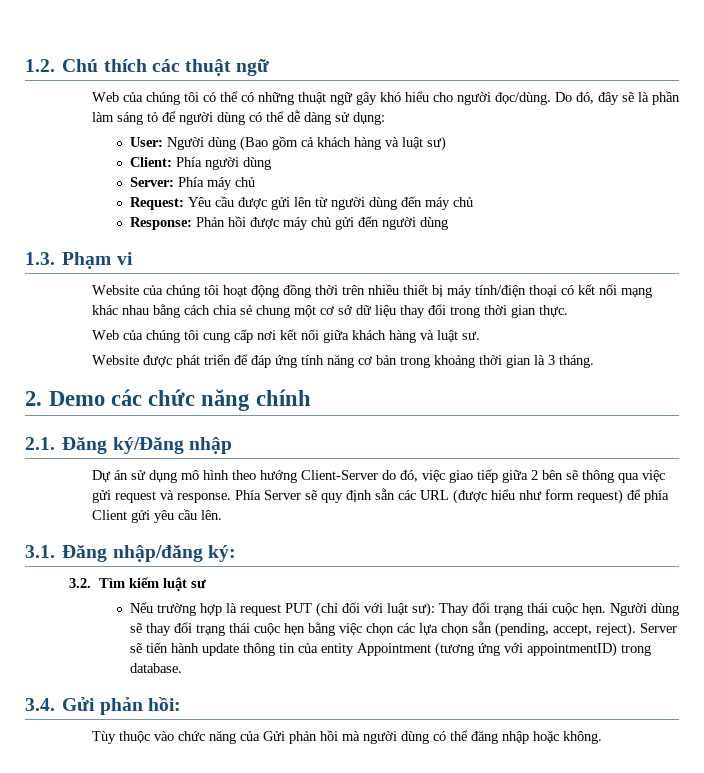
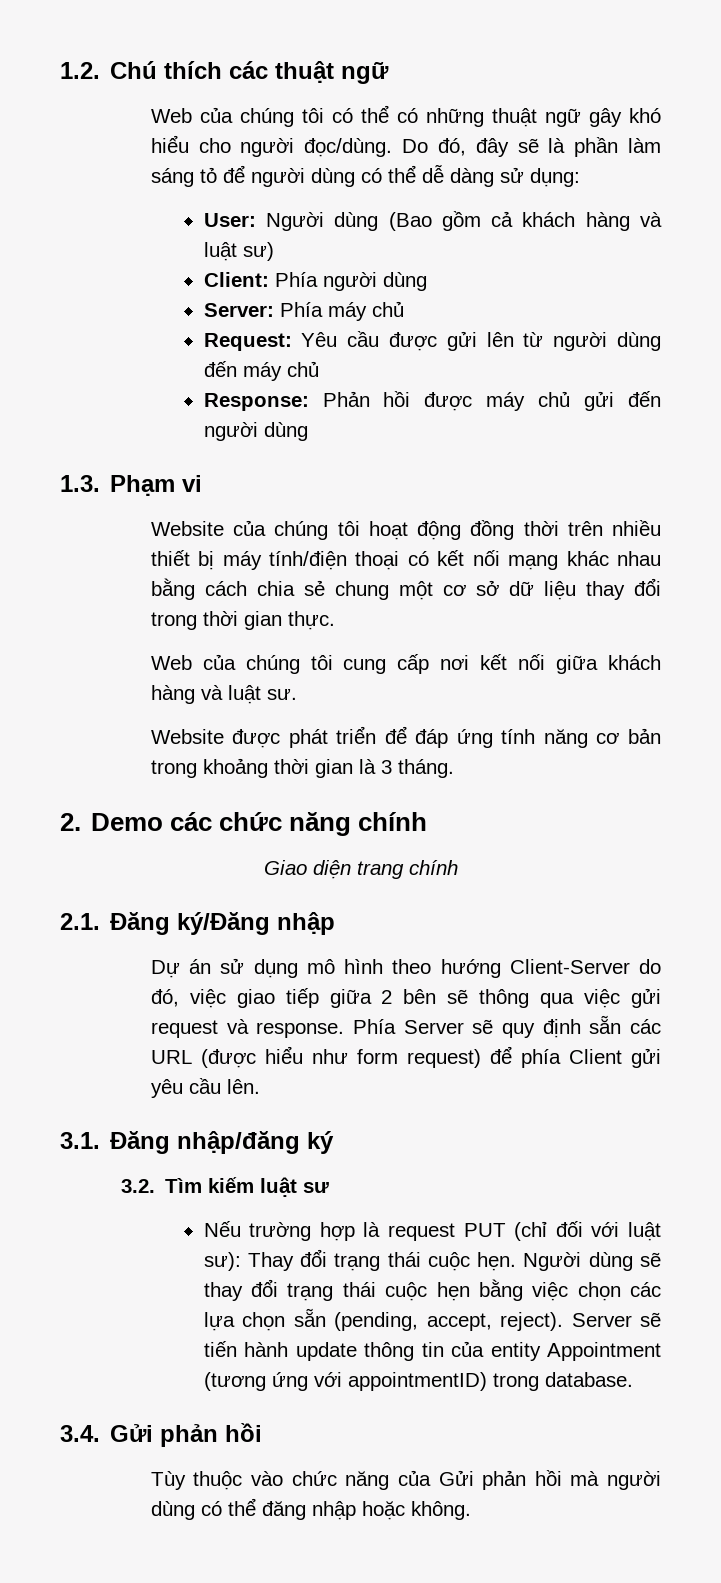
(311, 397) none -> [263,860,458,879] // Giao diện trang chính
[207,545,236,562] ký: -> [307,1131,335,1154] ký
[147,697,181,711] hồi: -> [225,1423,263,1442] hồi

